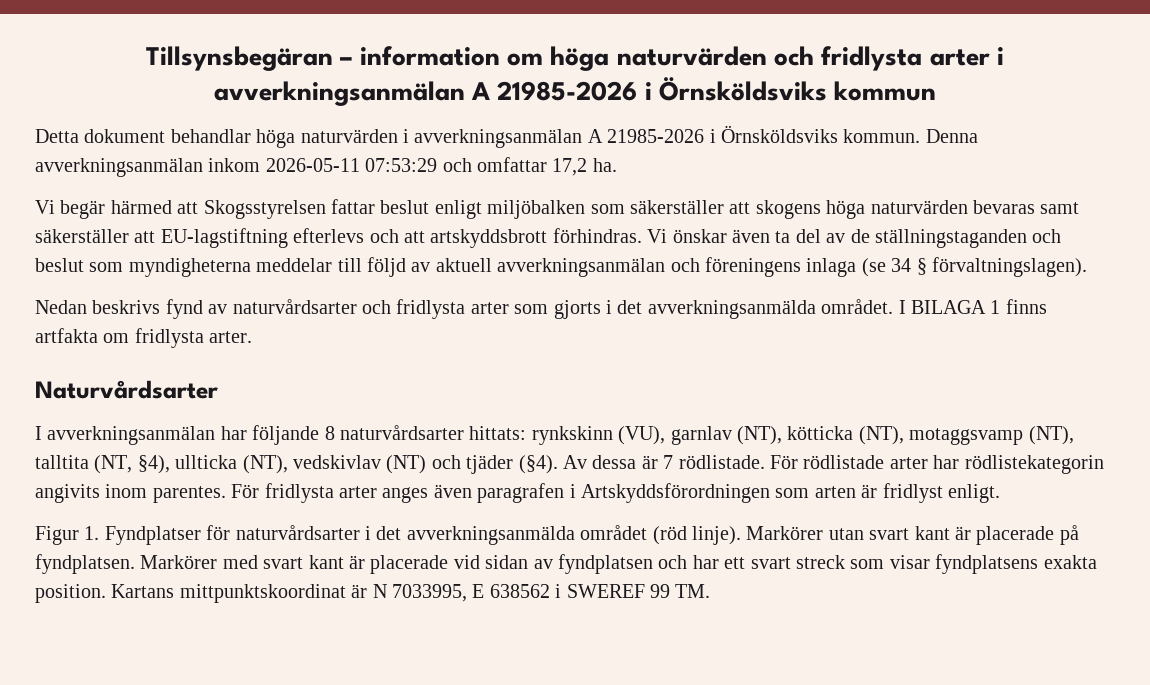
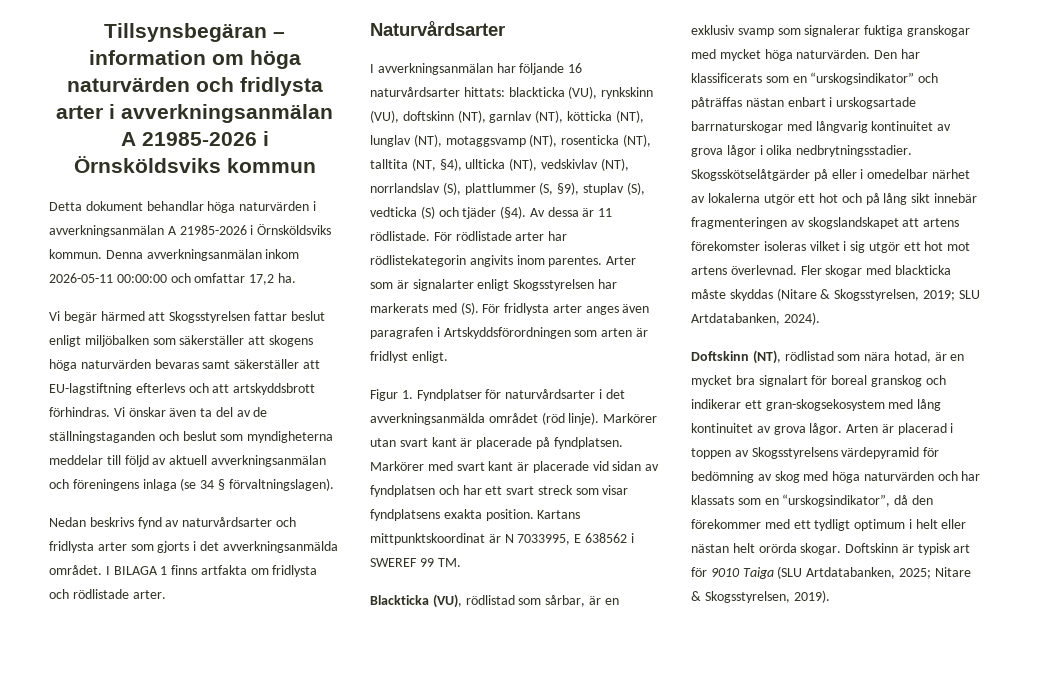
[365,158,438,172] 07:53:29 -> [116,274,167,283] 00:00:00
(204, 338) none -> [49,589,129,599] och rödlistade
[324,426,335,440] 8 -> [568,63,583,73] 16
[531,426,1024,445] rynkskinn (VU), garnlav (NT), kötticka (NT), motaggsvamp -> [508,86,654,99] [370,110,644,123] [370,134,620,147] blackticka (VU), rynkskinn (VU), doftskinn (NT), garnlav (NT), kötticka (NT), lunglav (NT), motaggsvamp (NT), rosenticka
[386,455,427,474] (NT) -> [600,158,629,171] [370,182,645,195] [370,206,435,219] (NT), norrlandslav (S), plattlummer (S, §9), stuplav (S), vedticka (S)
[663,455,674,469] 7 -> [598,208,613,217] 11
(226, 494) none -> [606,256,637,265] [370,279,617,291] [370,302,479,315] Arter som är signalarter enligt Skogsstyrelsen har markerats med (S).
(711, 591) none -> [370,594,619,608] [691,25,970,37] [691,49,920,61] [691,72,939,85] [691,97,917,109] [691,121,952,133] [691,145,913,157] [691,169,970,181] [691,193,978,205] [691,217,960,229] [691,241,971,253] [691,265,951,277] [691,288,980,301] [691,312,820,325] [691,350,965,364] [691,375,946,387] [691,399,942,411] [691,423,954,435] [691,447,940,459] [691,471,981,483] [691,494,933,507] [691,519,967,531] [691,543,971,555] [691,566,971,579] [691,590,830,603] // Blackticka (VU), rödlistad som sårbar, är en exklusiv svamp som signalerar fuktiga granskogar med mycket höga naturvärden. Den har klassificerats som en “urskogsindikator” och påträffas nästan enbart i urskogsartade barrnaturskogar med långvarig kontinuitet av grova lågor i olika nedbrytningsstadier. Skogsskötselåtgärder på eller i omedelbar närhet av lokalerna utgör ett hot och på lång sikt innebär fragmenteringen av skogslandskapet att artens förekomster isoleras vilket i sig utgör ett hot mot artens överlevnad. Fler skogar med blackticka måste skyddas (Nitare & Skogsstyrelsen, 2019; SLU Artdatabanken, 2024). // Doftskinn (NT), rödlistad som nära hotad, är en mycket bra signalart för boreal granskog och indikerar ett gran-skogsekosystem med lång kontinuitet av grova lågor. Arten är placerad i toppen av Skogsstyrelsens värdepyramid för bedömning av skog med höga naturvärden och har klassats som en “urskogsindikator”, då den förekommer med ett tydligt optimum i helt eller nästan helt orörda skogar. Doftskinn är typisk art för 9010 Taiga (SLU Artdatabanken, 2025; Nitare & Skogsstyrelsen, 2019).

